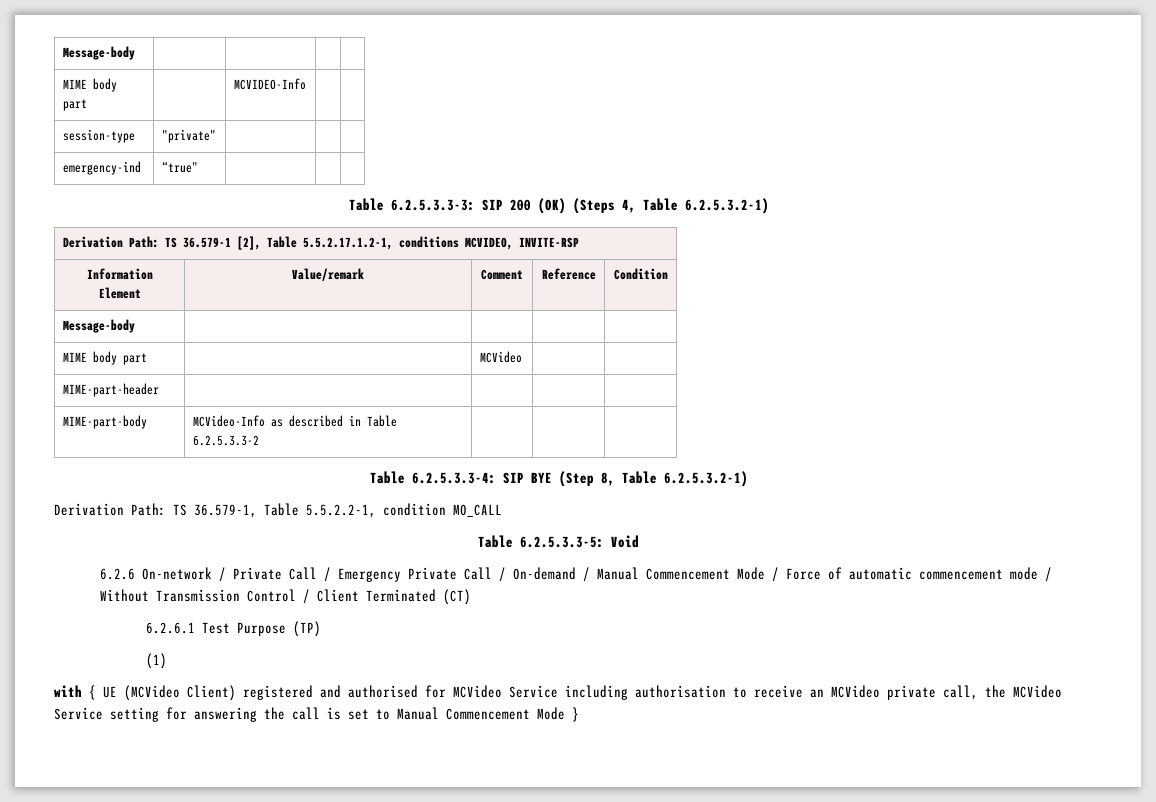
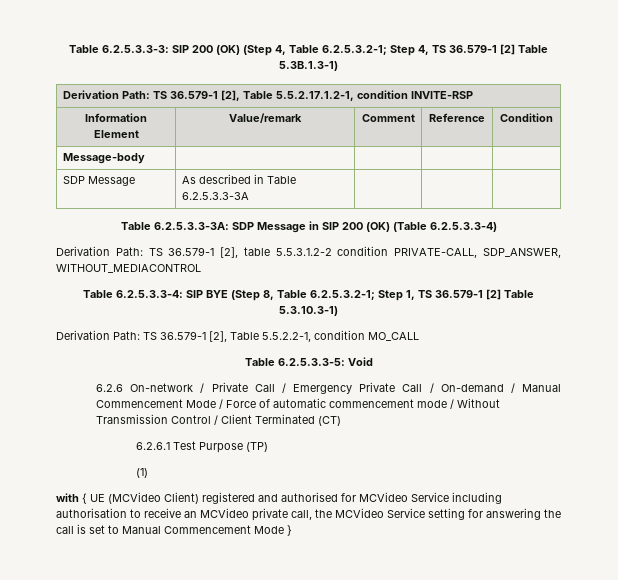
[62,46,135,60] [62,78,117,92] [62,99,87,111] [233,78,306,90] [62,129,135,143] [161,129,216,143] [62,161,141,175] [161,161,198,173] Message-body | | | | // MIME body part | | MCVIDEO-Info | | // session-type | "private" | | | // emergency-ind | “true" | | | // -> (69, 49) none
[572,198,615,214] (Steps -> [243,45,272,56] (Step
[684,198,769,214] 6.2.5.3.2-1) -> [322,44,548,56] [279,61,338,71] 6.2.5.3.2-1; Step 4, TS 36.579-1 [2] Table 5.3B.1.3-1)
[398,236,513,250] conditions MCVIDEO, -> [356,90,408,99] condition
[62,351,147,365] [479,351,522,363] [62,383,159,397] [62,415,147,429] [192,415,397,427] [192,435,259,446] MIME body part | | MCVideo | | // MIME-part-header | | | | // MIME-part-body | MCVideo-Info as described in Table 6.2.5.3.3-2 | | | -> [62,176,135,186] [181,174,296,184] [181,192,249,200] [120,221,497,233] [56,246,561,258] [56,264,201,273] SDP Message | As described in Table 6.2.5.3.3-3A | | | // Table 6.2.5.3.3-3A: SDP Message in SIP 200 (OK) (Table 6.2.5.3.3-4) // Derivation Path: TS 36.579-1 [2], table 5.5.3.1.2-2 condition PRIVATE-CALL, SDP_ANSWER, WITHOUT_MEDIACONTROL
[663,471,748,487] [54,503,257,518] 6.2.5.3.2-1) // Derivation Path: TS 36.579-1, -> [310,289,534,301] [279,306,338,316] [56,330,227,342] 6.2.5.3.2-1; Step 1, TS 36.579-1 [2] Table 5.3.10.3-1) // Derivation Path: TS 36.579-1 [2],

